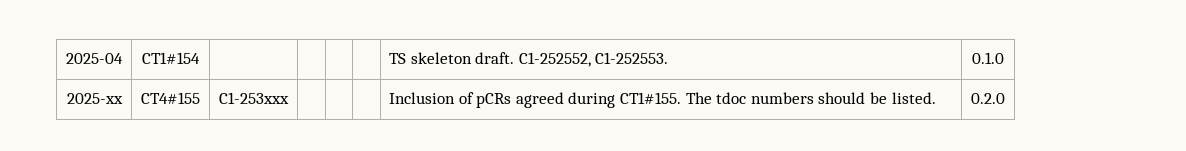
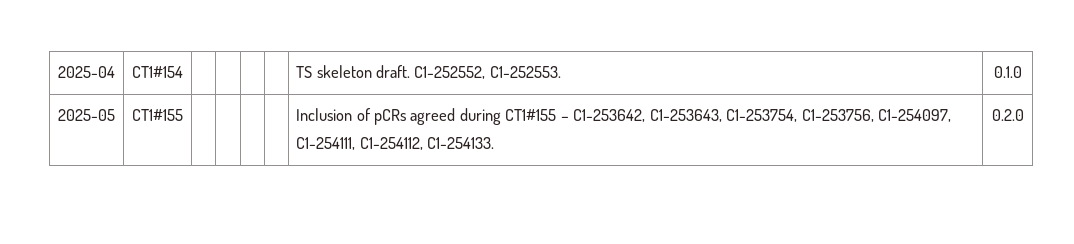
[66,93,123,104] [141,92,200,104] [218,92,289,104] 2025-xx | CT4#155 | C1-253xxx -> [58,109,115,121] [132,109,183,121] 2025-05 | CT1#155 |
[620,92,936,104] CT1#155. The tdoc numbers should be listed. -> [505,109,952,122] [296,137,494,150] CT1#155 – C1-253642, C1-253643, C1-253754, C1-253756, C1-254097, C1-254111, C1-254112, C1-254133.

